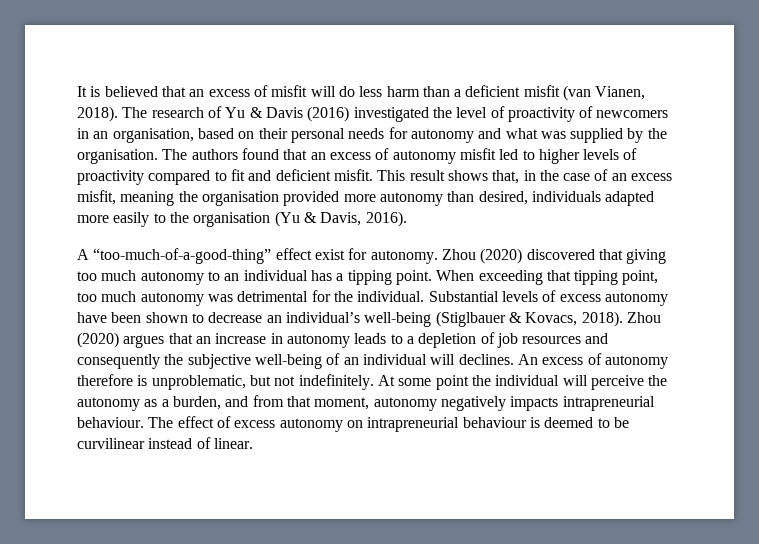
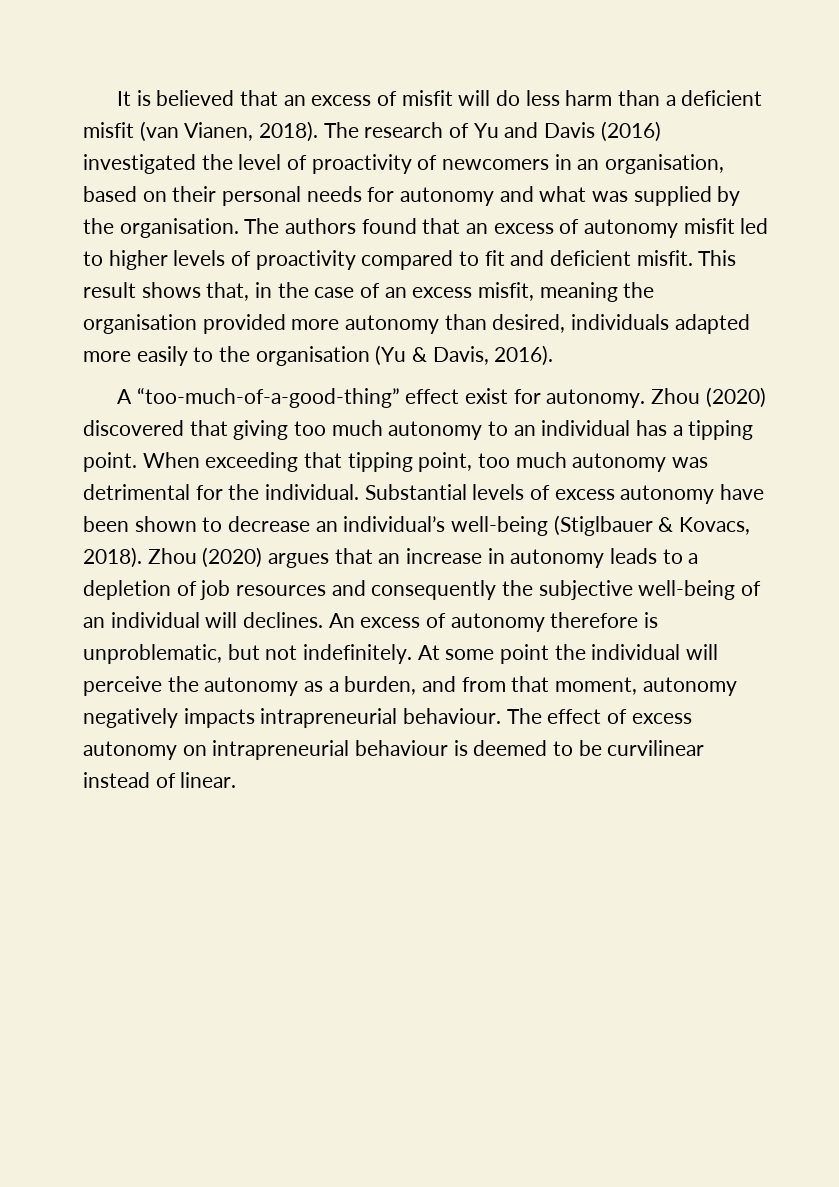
[249,107,263,118] & -> [504,122,539,138] and

